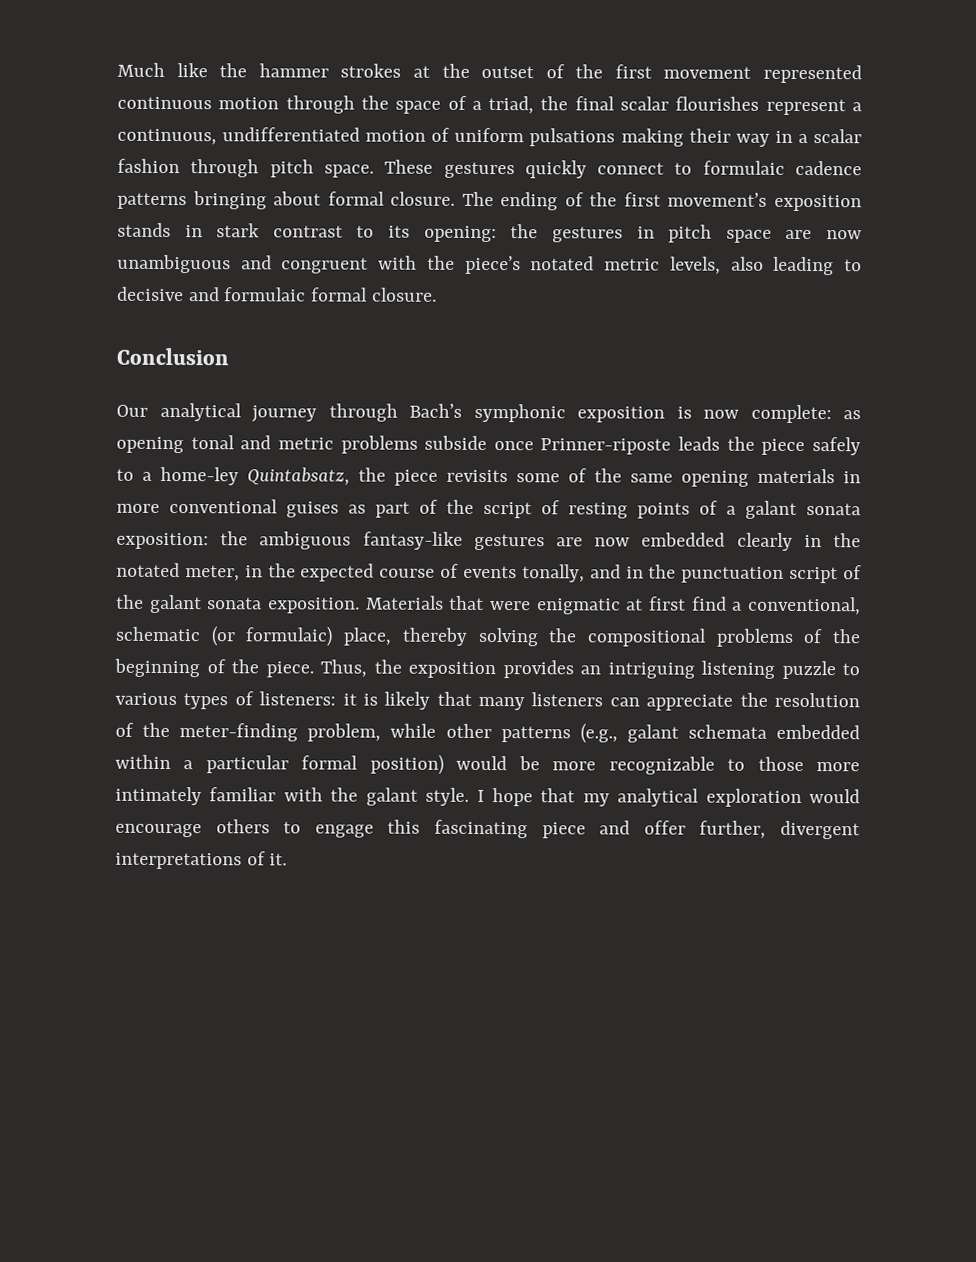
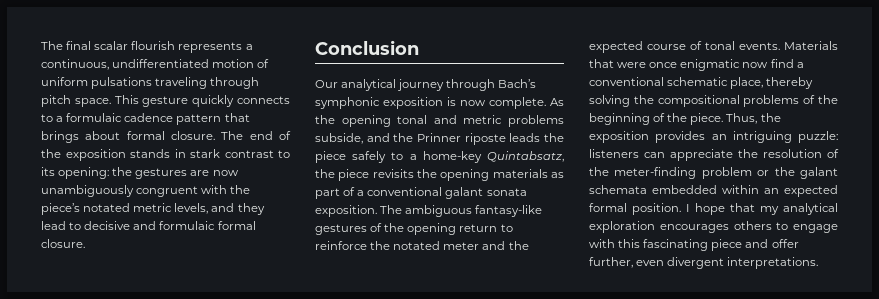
[117,62,862,84] [117,95,846,116] Much like the hammer strokes at the outset of the first movement represented continuous motion through the space of a triad, the final scalar flourishes represent -> [41,41,243,53] The final scalar flourish represents
[620,128,863,147] [117,158,862,179] [117,191,267,210] making their way in a scalar fashion through pitch space. These gestures quickly connect to formulaic cadence patterns bringing -> [155,77,260,89] [41,95,290,107] [41,113,250,125] [41,131,79,143] traveling through pitch space. This gesture quickly connects to a formulaic cadence pattern that brings
[500,192,768,211] ending of the first movement’s -> [249,131,291,140] [41,149,61,158] end of the
[636,224,863,243] [117,254,272,274] in pitch space are now unambiguous and -> [190,170,239,176] [41,185,134,197] are now unambiguously
[730,256,835,276] also leading -> [211,203,265,215] [41,221,66,230] and they lead
[750,404,861,424] complete: as -> [489,97,564,109] [315,115,335,124] complete. As the
[424,435,672,455] subside once Prinner-riposte -> [315,133,506,145] subside, and the Prinner riposte
[160,466,239,486] home-ley -> [422,151,482,163] home-key
[516,468,861,487] [116,498,861,519] [116,531,862,551] [116,562,862,584] [116,594,861,616] [115,626,334,647] some of the same opening materials in more conventional guises as part of the script of resting points of a galant sonata exposition: the ambiguous fantasy-like gestures are now embedded clearly in the notated meter, in the expected course of events tonally, and in the punctuation script of the galant sonata exposition. Materials that were enigmatic at first find a conventional, schematic (or formulaic) -> [417,169,564,181] [315,187,527,199] [315,205,543,217] [315,223,513,235] [315,241,529,250] [589,41,838,53] [589,59,804,71] [589,77,729,86] the opening materials as part of a conventional galant sonata exposition. The ambiguous fantasy-like gestures of the opening return to reinforce the notated meter and the expected course of tonal events. Materials that were once enigmatic now find a conventional schematic
[701,660,860,680] [115,691,526,711] listening puzzle to various types of listeners: it is likely that many -> [798,131,838,143] puzzle:
[307,723,861,744] [115,754,860,775] [115,786,470,806] problem, while other patterns (e.g., galant schemata embedded within a particular formal position) would be more recognizable to those more intimately familiar with the galant style. -> [701,167,838,179] [589,185,838,197] [589,203,682,215] problem or the galant schemata embedded within an expected formal position.
[809,789,860,804] [115,823,202,838] would encourage -> [659,224,729,233] encourages
(374, 831) none -> [589,239,615,248] with
[780,820,861,840] [115,851,288,870] divergent interpretations of it. -> [636,257,819,269] even divergent interpretations.

